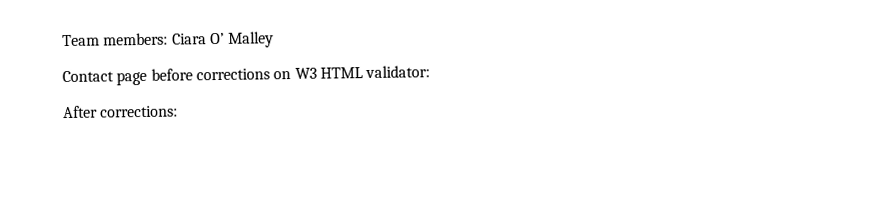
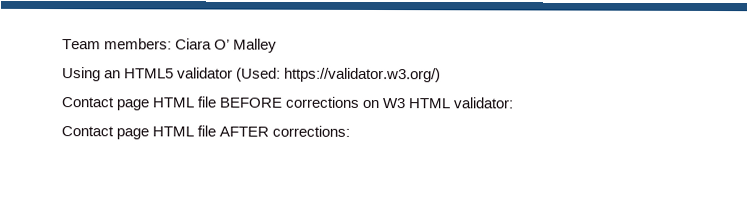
[62,68,193,86] // Contact page before -> [62,67,442,83] [61,96,284,111] // Using an HTML5 validator (Used: https://validator.w3.org/) // Contact page HTML file BEFORE
[63,105,98,119] After -> [61,125,270,140] Contact page HTML file AFTER

